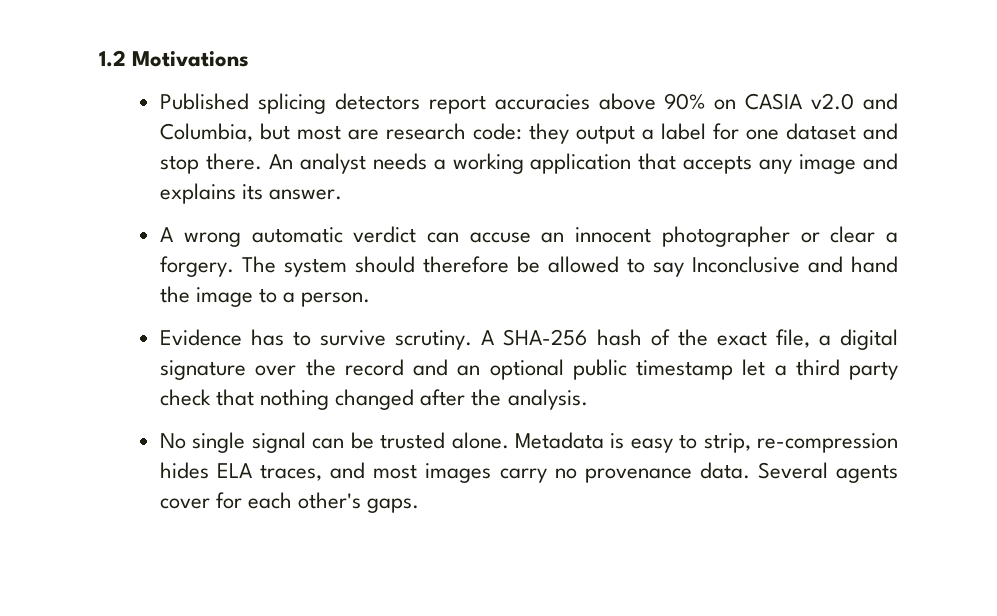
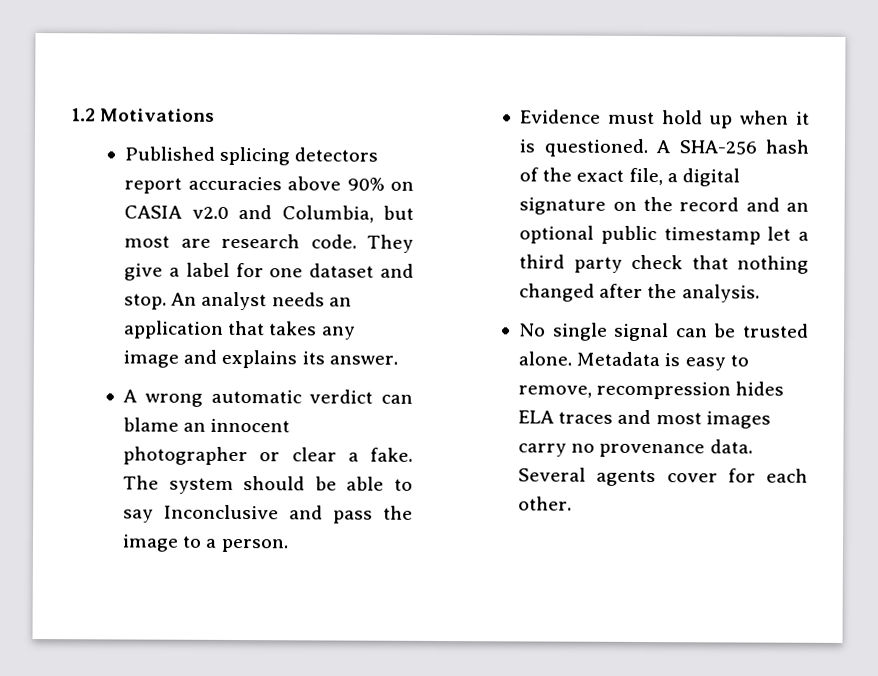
[473,123,636,144] code: they output -> [310,234,415,253] [124,263,164,281] code. They give
[160,153,262,174] stop there. -> [124,293,168,310] stop.
[433,153,524,174] a working -> [328,297,352,307] an
[683,155,753,174] accepts -> [269,321,318,336] takes
[469,232,531,243] accuse -> [123,417,180,432] blame
[160,256,235,277] forgery. -> [370,447,414,462] fake.
[423,256,620,273] therefore be allowed -> [314,476,385,491] be able
[851,256,899,273] hand -> [333,510,374,524] pass
[251,329,473,350] has to survive scrutiny. -> [607,110,810,129] [519,138,648,158] must hold up when it is questioned.
[255,365,297,376] over -> [612,201,637,211] on
[703,433,898,453] strip, re-compression -> [518,381,732,400] remove, recompression
[260,464,323,481] traces, -> [558,411,614,424] traces
[298,492,420,513] other's gaps. -> [518,496,573,511] other.

